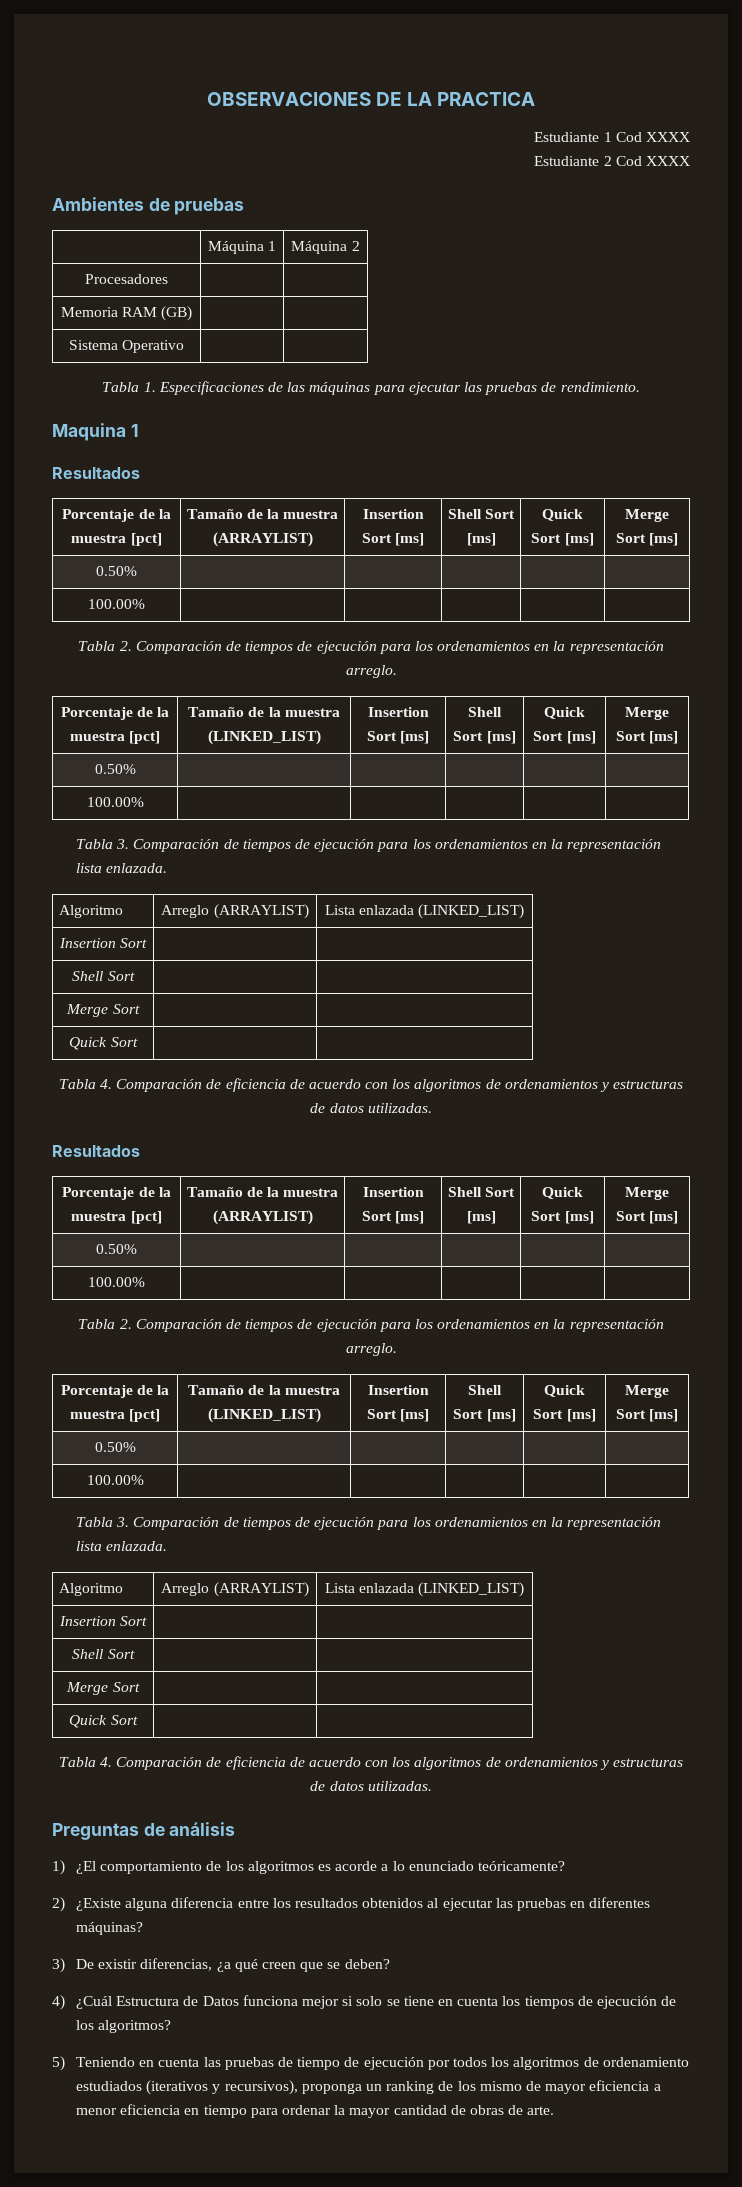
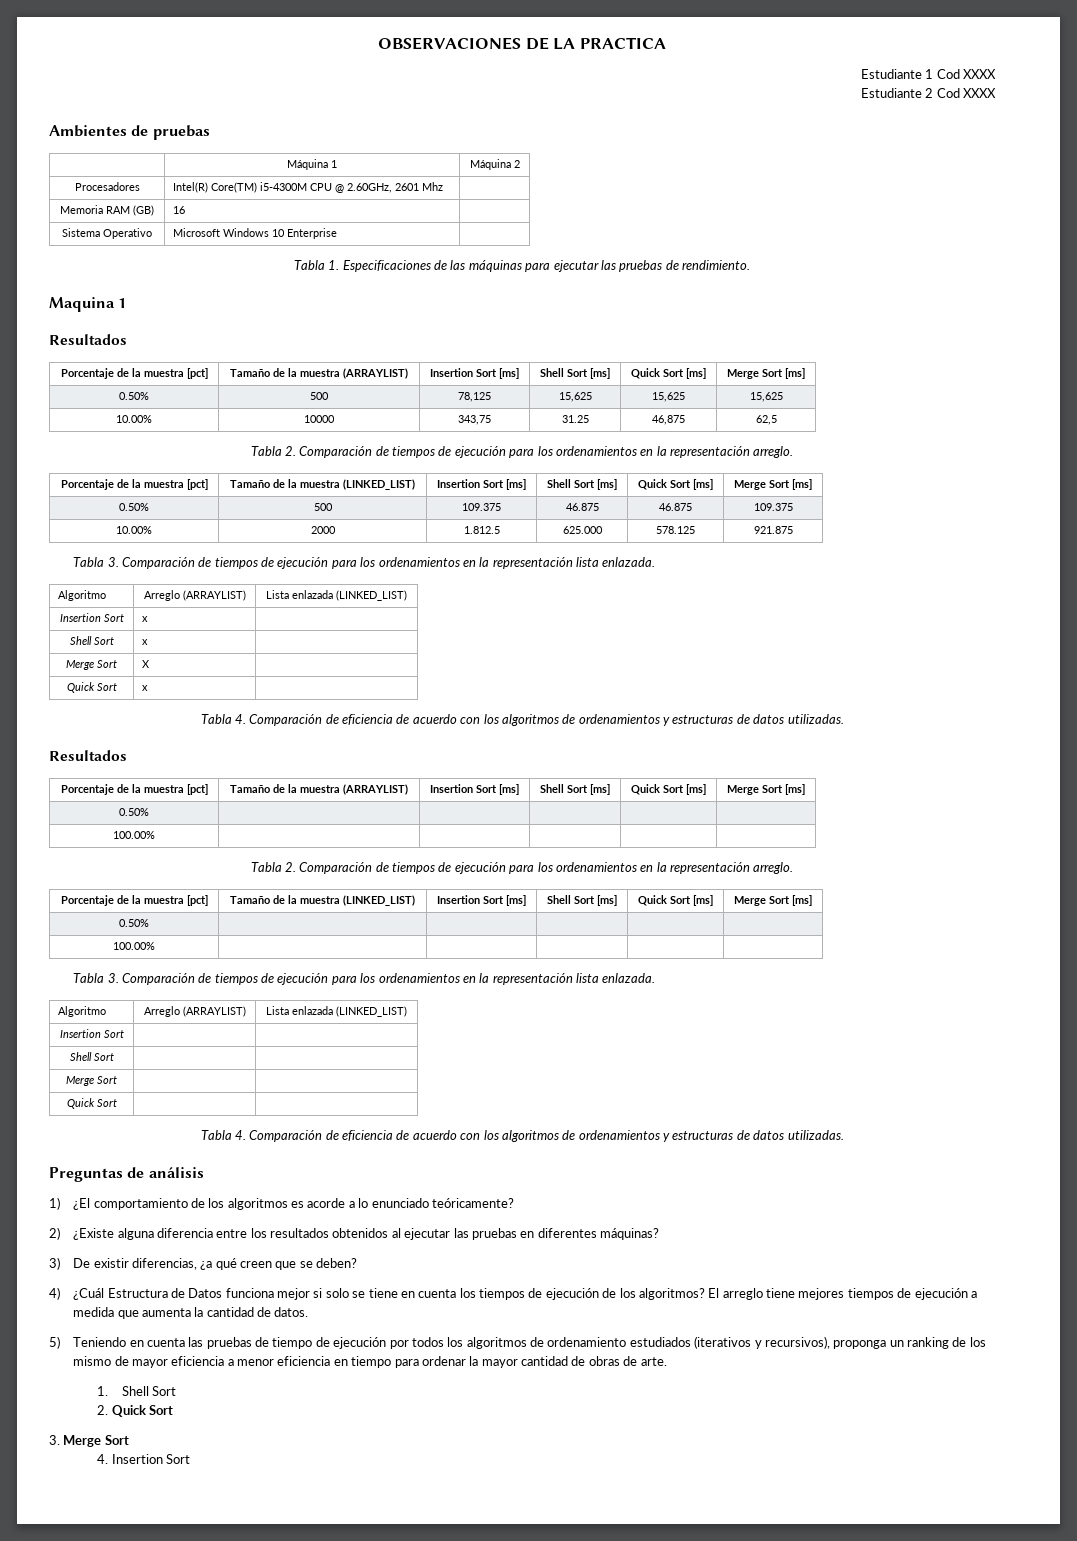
(168, 279) none -> [173,182,444,193] Intel(R) Core(TM) i5-4300M CPU @ 2.60GHz, 2601 Mhz
(193, 313) none -> [173,206,186,214] 16
(185, 346) none -> [173,228,338,239] Microsoft Windows 10 Enterprise
[88,599,145,609] | | | | // 100.00% | | | | | -> [310,392,329,400] [458,392,491,402] [558,392,592,402] [652,392,685,402] [749,392,783,402] [116,415,152,423] [304,415,335,423] [458,415,491,425] [561,415,589,423] [652,415,685,425] [755,415,777,425] 500 | 78,125 | 15,625 | 15,625 | 15,625 // 10.00% | 10000 | 343,75 | 31.25 | 46,875 | 62,5
[86,797,144,807] | | | | // 100.00% | | | | | -> [313,503,333,511] [462,503,501,511] [565,503,599,511] [659,503,692,511] [753,503,793,511] [116,526,152,534] [310,526,336,534] [463,526,500,534] [562,526,603,534] [656,526,695,534] [753,526,793,534] 500 | 109.375 | 46.875 | 46.875 | 109.375 // 10.00% | 2000 | 1.812.5 | 625.000 | 578.125 | 921.875
[72,971,135,981] [66,1004,140,1017] [69,1037,138,1050] | // Shell Sort | | // Merge Sort | | // Quick Sort | -> [142,616,149,622] [69,636,114,645] [142,639,149,645] [66,660,117,670] [142,660,151,668] [66,682,117,693] [142,685,149,691] x | // Shell Sort | x | // Merge Sort | X | // Quick Sort | x
(172, 2026) none -> [708,1288,977,1300] [73,1307,309,1319] El arreglo tiene mejores tiempos de ejecución a medida que aumenta la cantidad de datos.
(555, 2110) none -> [97,1386,176,1396] [97,1405,174,1417] [49,1435,129,1447] [97,1454,191,1464] // 1. Shell Sort // 2. Quick Sort // 3. Merge Sort // 4. Insertion Sort

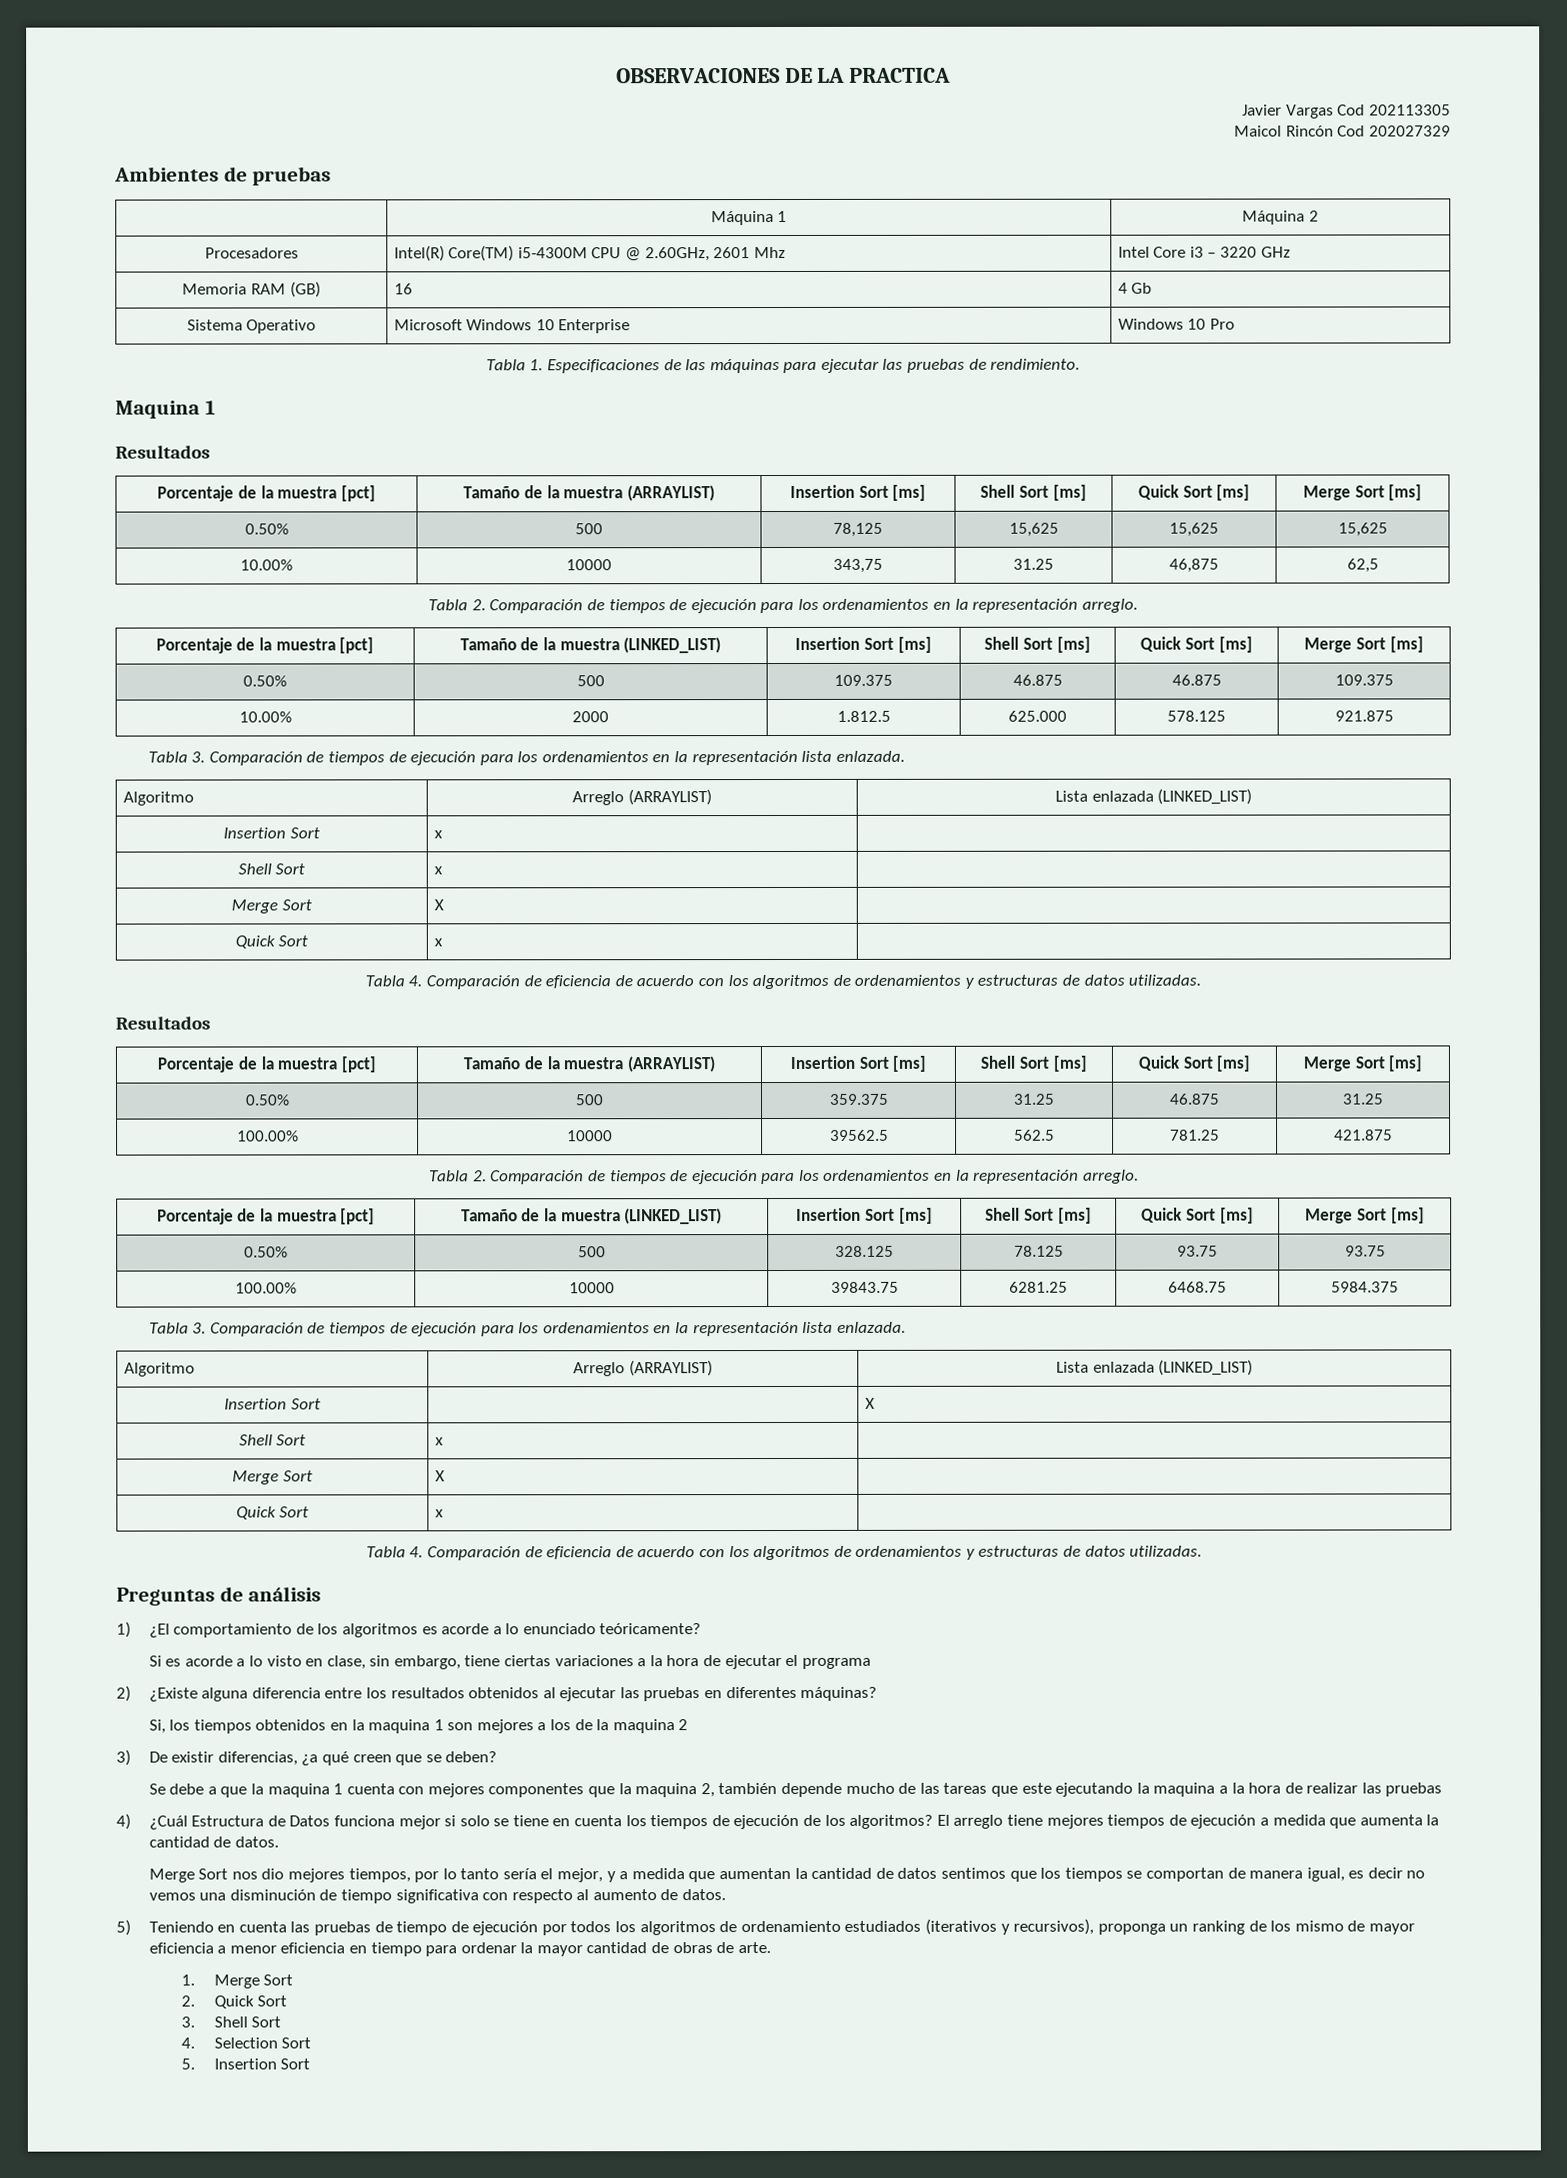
[860,69,996,79] [860,88,996,98] Estudiante 1 Cod XXXX // Estudiante 2 Cod XXXX -> [1242,104,1451,119] [1234,125,1451,137] Javier Vargas Cod 202113305 // Maicol Rincón Cod 202027329
(444, 186) none -> [1117,246,1291,258] Intel Core i3 – 3220 GHz
(186, 210) none -> [1117,282,1153,294] 4 Gb
(338, 233) none -> [1117,318,1235,330] Windows 10 Pro
[113,831,155,839] | | | | // 100.00% | | | | | -> [576,1094,604,1106] [829,1093,889,1105] [1014,1093,1055,1105] [1170,1093,1220,1105] [1343,1093,1384,1105] [236,1130,299,1142] [567,1130,613,1142] [829,1129,889,1141] [1014,1129,1055,1141] [1170,1129,1220,1141] [1334,1129,1393,1141] 500 | 359.375 | 31.25 | 46.875 | 31.25 // 100.00% | 10000 | 39562.5 | 562.5 | 781.25 | 421.875
[113,942,155,950] | | | | // 100.00% | | | | | -> [577,1246,606,1258] [835,1245,894,1257] [1013,1245,1064,1257] [1177,1245,1218,1257] [1344,1245,1386,1257] [235,1282,297,1294] [568,1282,615,1294] [830,1281,899,1293] [1009,1281,1068,1293] [1168,1281,1227,1293] [1331,1281,1399,1293] 500 | 328.125 | 78.125 | 93.75 | 93.75 // 100.00% | 10000 | 39843.75 | 6281.25 | 6468.75 | 5984.375
[69,1052,114,1061] [66,1076,117,1086] [66,1098,117,1109] // Shell Sort | | // Merge Sort | | // Quick Sort | -> [864,1397,875,1409] [238,1434,307,1446] [434,1437,444,1446] [232,1470,313,1485] [434,1470,445,1482] [235,1506,310,1520] [434,1509,444,1518] X // Shell Sort | x | // Merge Sort | X | // Quick Sort | x
(514, 1203) none -> [148,1654,871,1670] // Si es acorde a lo visto en clase, sin embargo, tiene ciertas variaciones a la hora de ejecutar el programa
(660, 1234) none -> [148,1719,689,1734] // Si, los tiempos obtenidos en la maquina 1 son mejores a los de la maquina 2
(358, 1263) none -> [148,1782,1443,1798] // Se debe a que la maquina 1 cuenta con mejores componentes que la maquina 2, también depende mucho de las tareas que este ejecutando la maquina a la hora de realizar las pruebas
(309, 1312) none -> [148,1867,1426,1883] [148,1889,727,1904] // Merge Sort nos dio mejores tiempos, por lo tanto sería el mejor, y a medida que aumentan la cantidad de datos sentimos que los tiempos se comportan de manera igual, es decir no vemos una disminución de tiempo significativa con respecto al aumento de datos.
(109, 1391) none -> [213,1974,294,1989] [181,1995,288,2009] [181,2016,196,2028] Merge Sort // 2. Quick Sort // 3.
[97,1405,174,1417] [49,1435,129,1447] [97,1454,109,1464] 2. Quick Sort // 3. Merge Sort // 4. -> [181,2037,312,2049] [181,2058,196,2070] 4. Selection Sort // 5.

